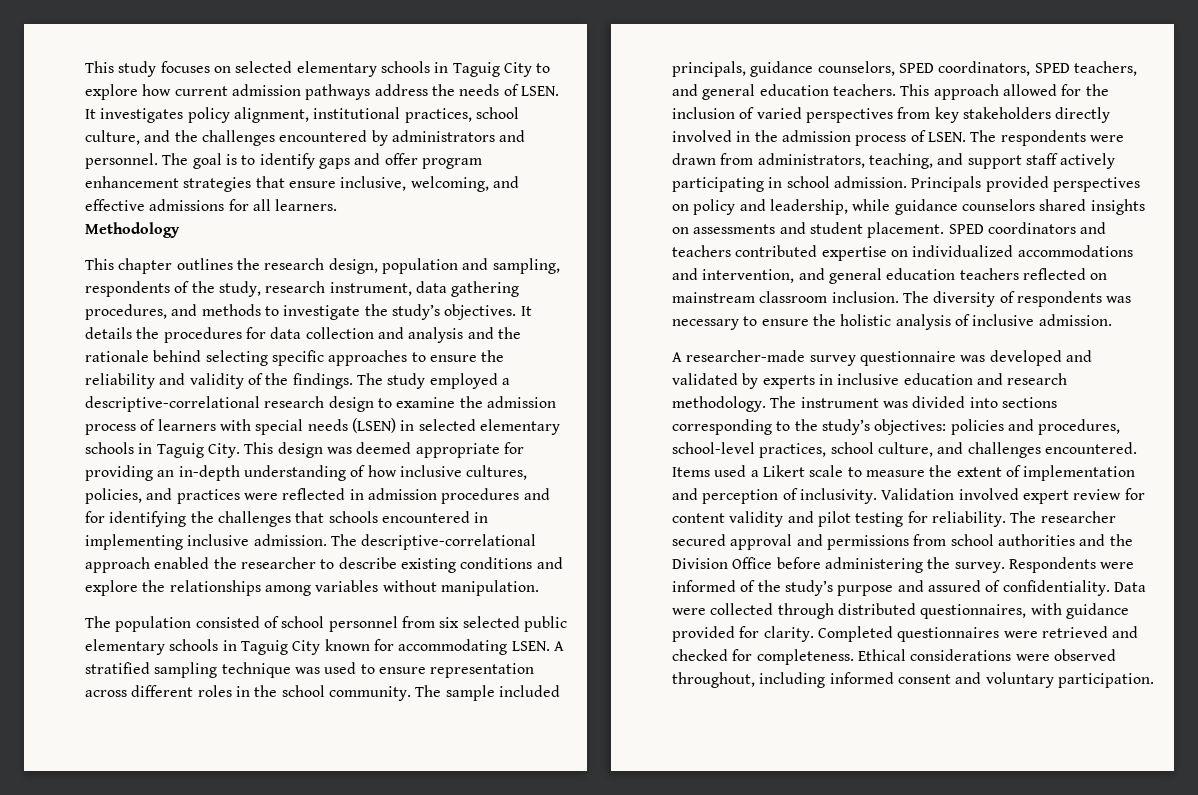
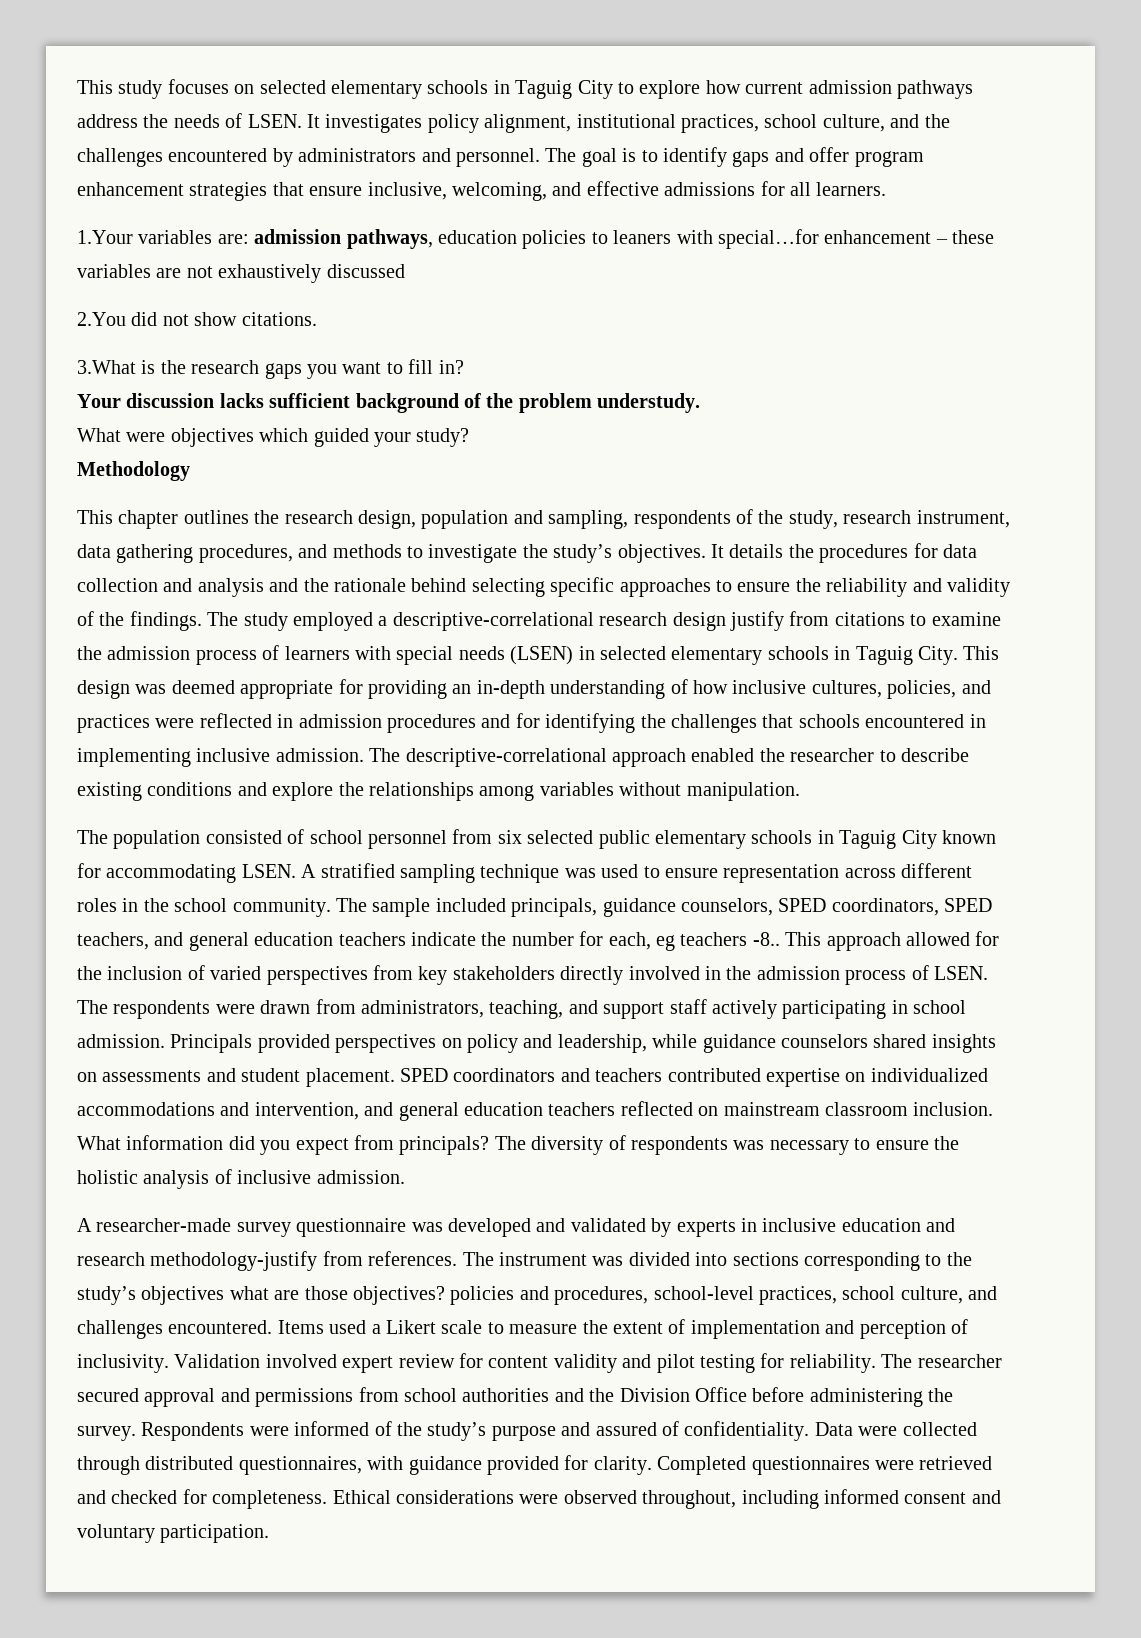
(338, 205) none -> [77,229,995,249] [77,264,405,283] [77,312,317,326] [77,359,464,379] [77,393,701,413] [77,428,470,447] // 1.Your variables are: admission pathways, education policies to leaners with special…for enhancement – these variables are not exhaustively discussed // 2.You did not show citations. // 3.What is the research gaps you want to fill in? // Your discussion lacks sufficient background of the problem understudy. // What were objectives which guided your study?
(374, 404) none -> [729,611,905,631] justify from citations
[832,84,896,96] teachers. -> [338,931,780,951] teachers indicate the number for each, eg teachers -8..
(899, 297) none -> [77,1135,490,1155] What information did you expect from principals?
[672,396,766,412] methodology. -> [150,1251,458,1271] methodology-justify from references.
[874,419,947,435] objectives: -> [141,1286,445,1305] objectives what are those objectives?

